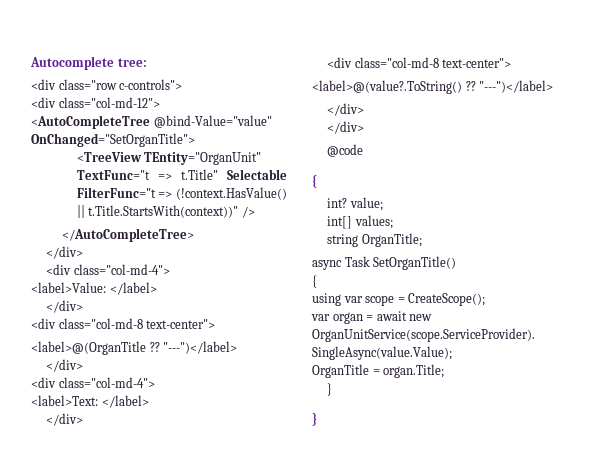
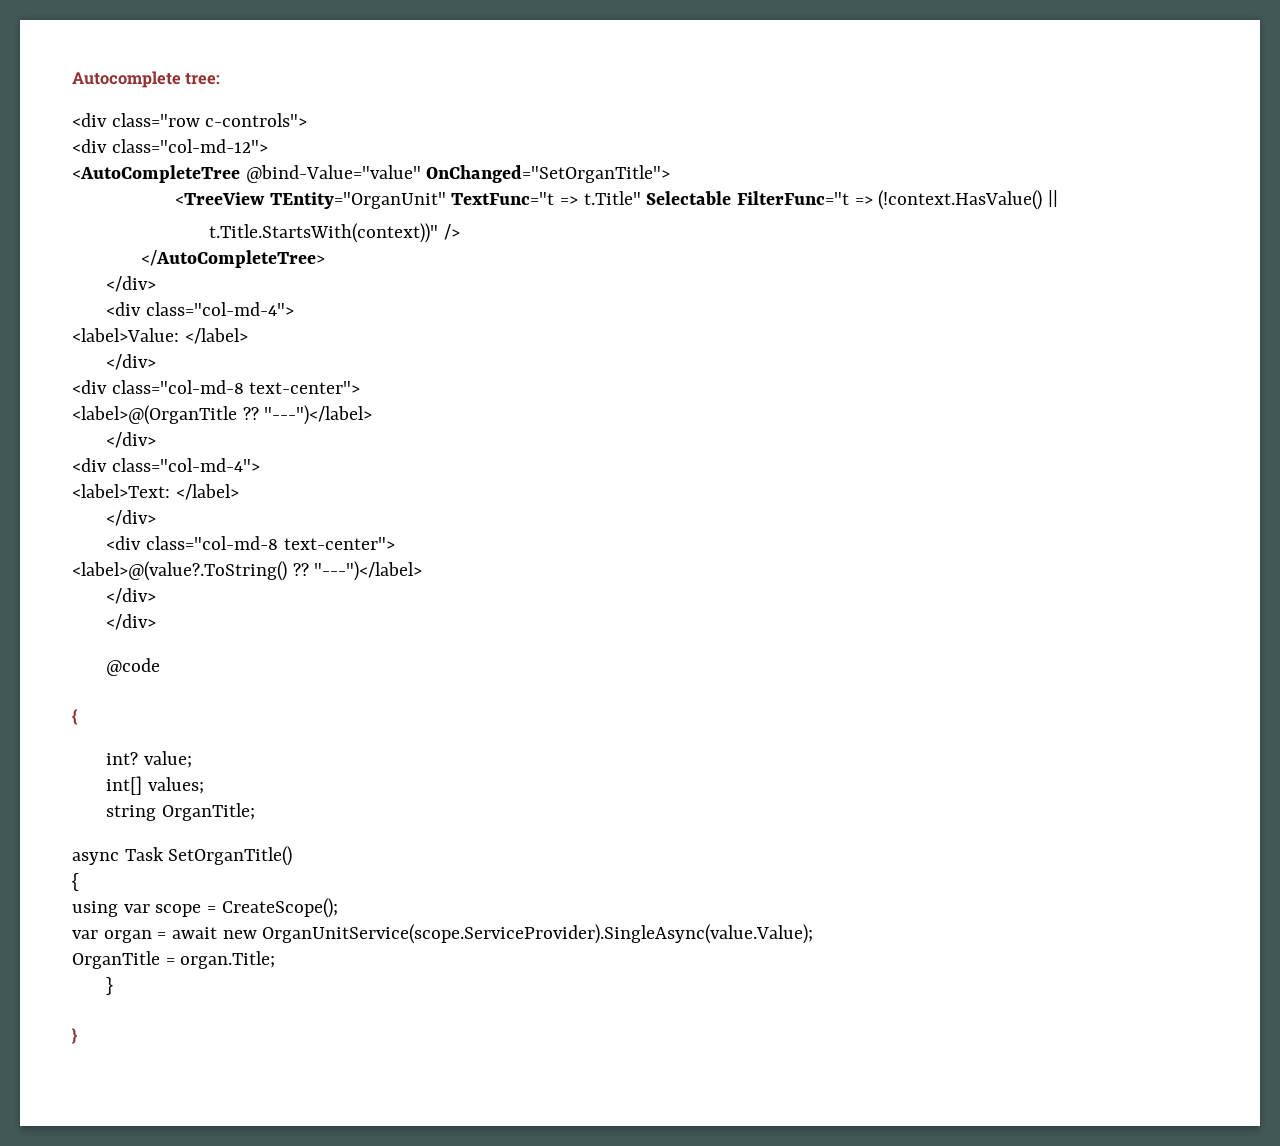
(85, 211) none -> (1059, 198) //

